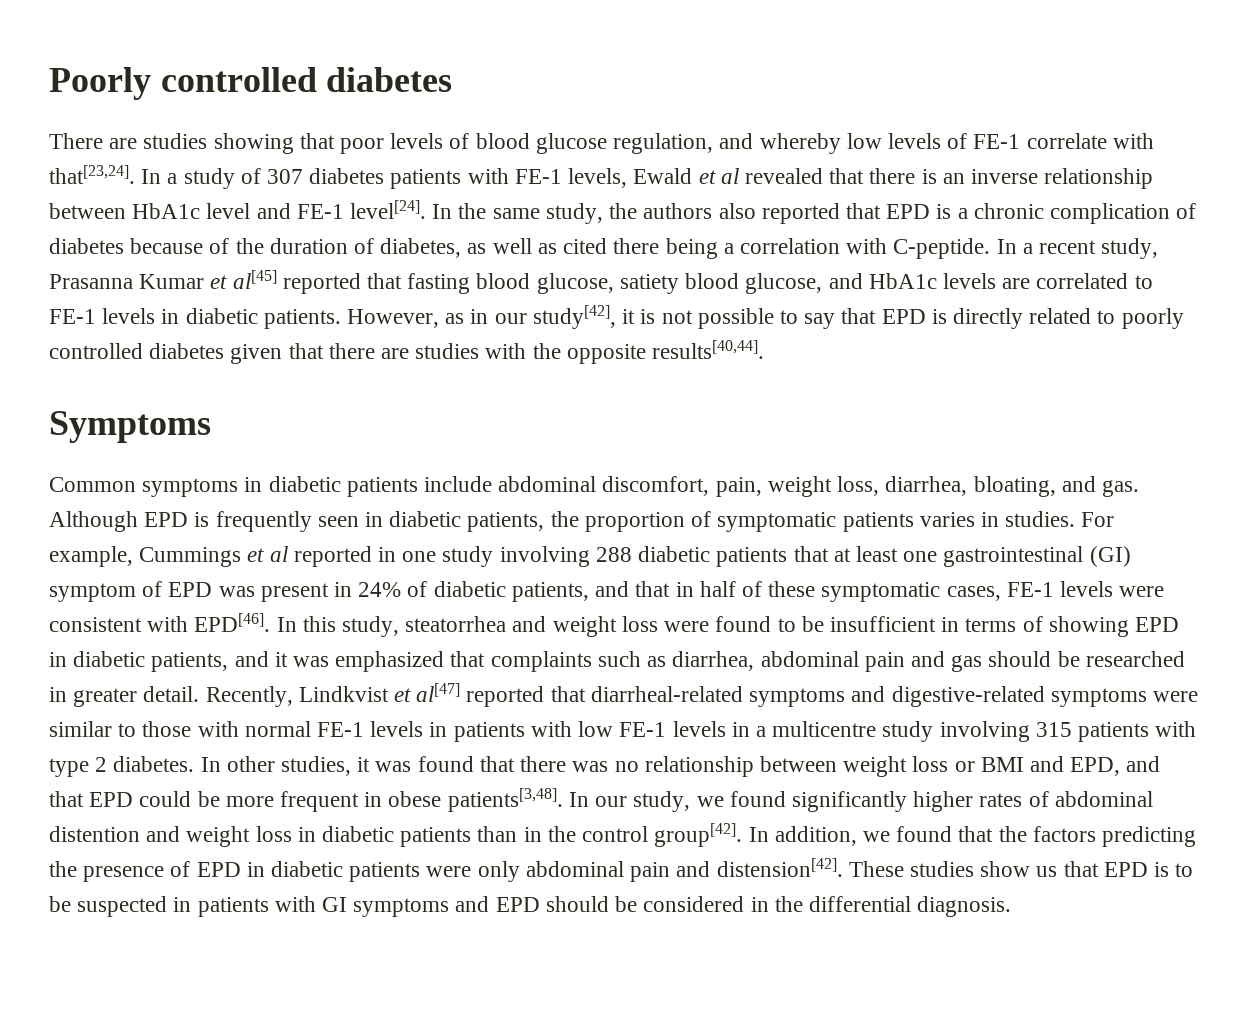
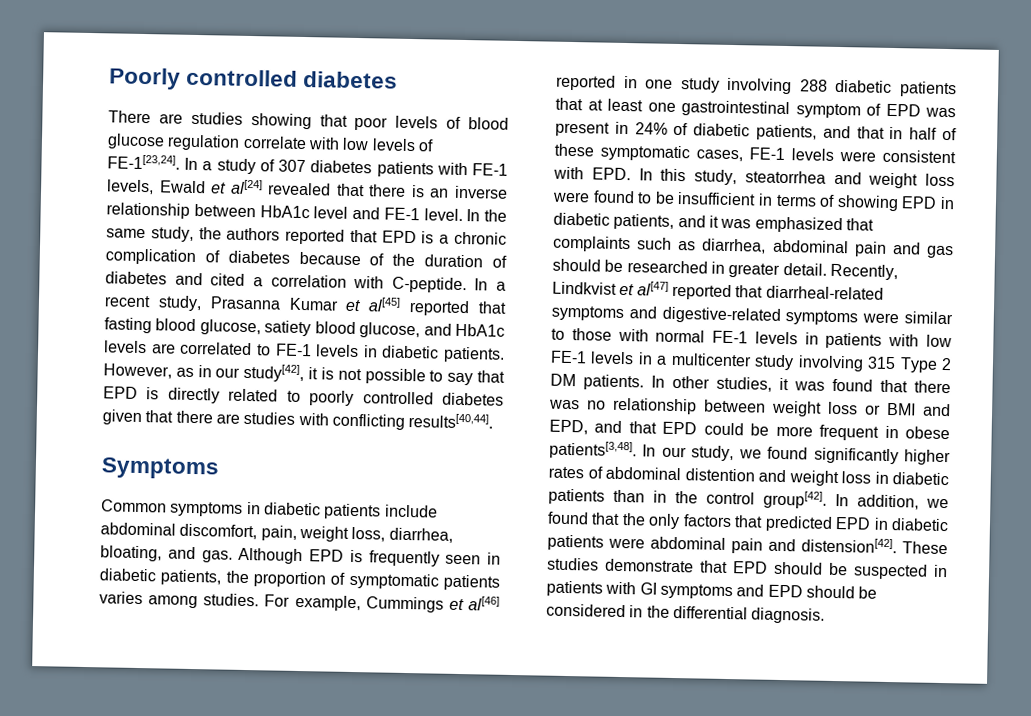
[613,133,1154,154] [49,165,135,184] regulation, and whereby low levels of FE-1 correlate with that[23,24]. -> [167,134,434,152] [107,154,180,170] regulation correlate with low levels of FE-1[23,24].
[720,168,739,184] al -> [230,179,263,195] al[24]
[350,200,427,219] level[24]. -> [423,208,463,221] level.
[718,203,756,219] also -> (281, 234) none
[380,238,718,259] diabetes, as well as cited there being -> [105,271,246,286] diabetes and cited
[532,343,646,364] the opposite -> [331,413,405,430] conflicting
[980,512,999,527] in -> [148,595,199,609] among
[269,546,288,562] al -> [468,596,501,611] al[46]
[1089,546,1131,567] (GI) -> (790, 109) none
[194,613,271,632] EPD[46]. -> [591,167,631,181] EPD.
[772,721,877,737] multicentre -> [670,352,752,367] multicenter
[1077,721,1197,742] [49,756,195,777] patients with type 2 diabetes. -> [899,357,952,373] [550,373,644,391] Type 2 DM patients.
[1032,826,1196,847] [49,861,191,882] factors predicting the presence of -> [648,513,833,532] only factors that predicted
[477,861,520,882] only -> (645, 543) none
[980,861,1194,877] show us that EPD is to -> [605,558,823,575] demonstrate that EPD should

